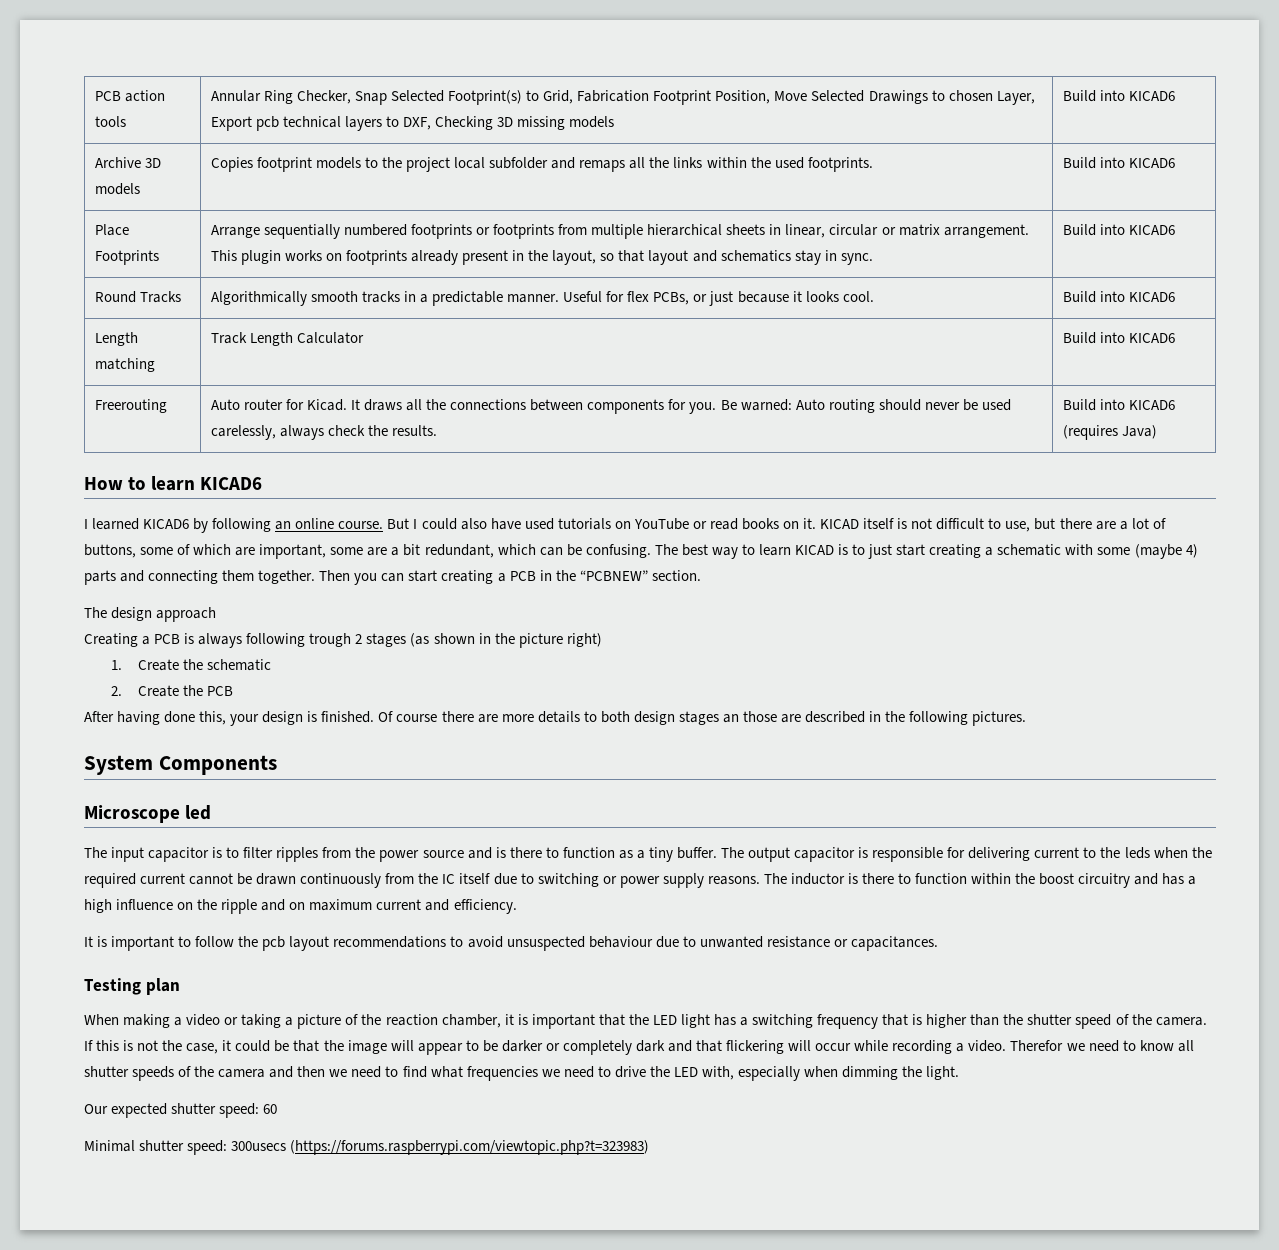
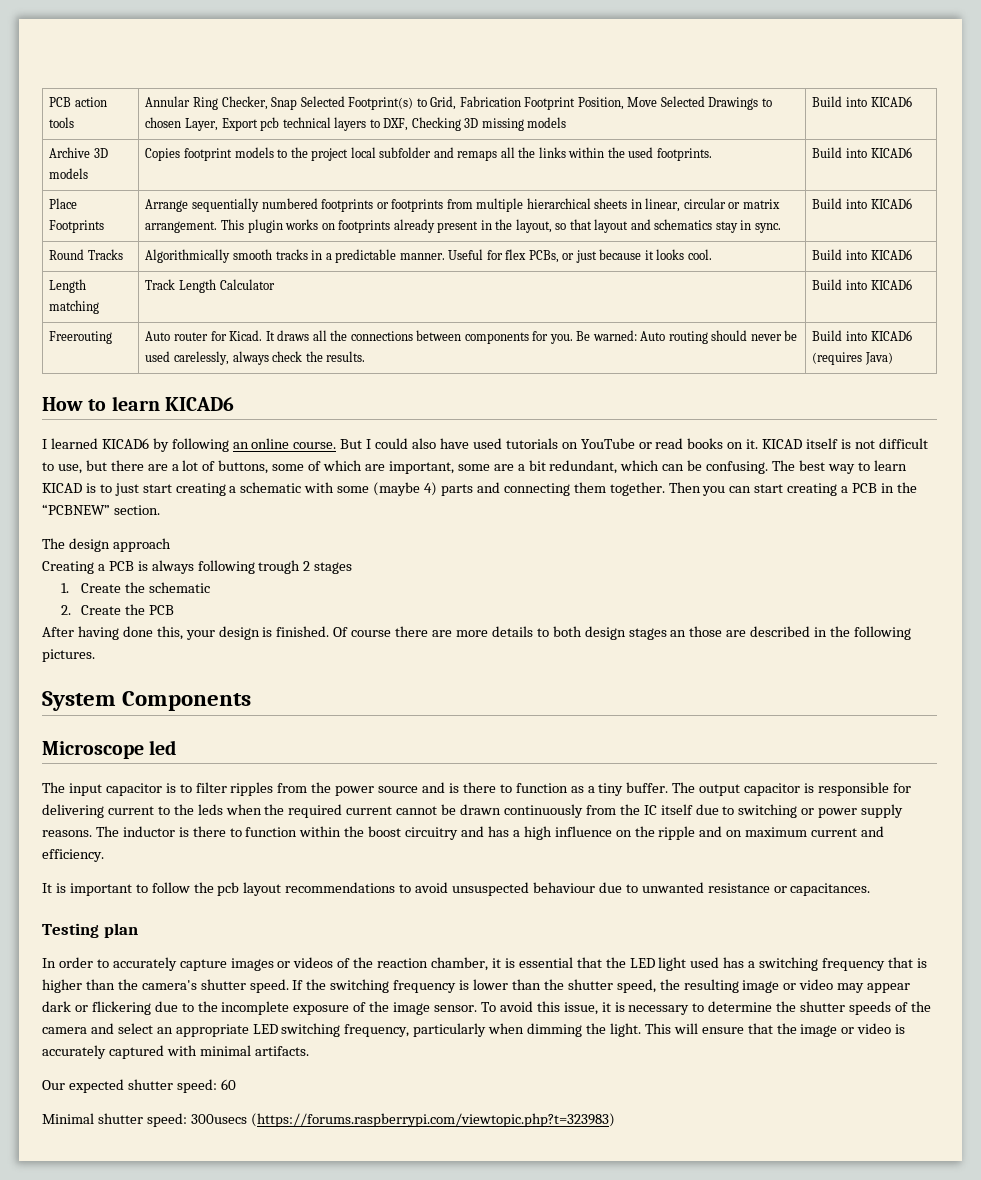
[410,633,602,648] (as shown in the picture right) -> (353, 568) none
[84,1014,342,1029] When making a video or taking a picture -> [42,957,334,971] In order to accurately capture images or videos
[531,1014,595,1029] important -> [518,957,573,968] essential
(710, 1021) none -> [690,957,720,968] used
[1027,1014,1207,1029] [84,1040,1194,1055] shutter speed of the camera. If this is not the case, it could be that the image will appear to be darker or completely dark and that flickering will occur while recording a video. Therefor we need to know all -> [141,979,911,993] [42,1001,797,1015] camera's shutter speed. If the switching frequency is lower than the shutter speed, the resulting image or video may appear dark or flickering due to the incomplete exposure of the image sensor. To avoid this issue, it is necessary to determine the
[297,1066,960,1081] then we need to find what frequencies we need to drive the LED with, especially when dimming the light. -> [117,1023,906,1037] [42,1045,309,1059] select an appropriate LED switching frequency, particularly when dimming the light. This will ensure that the image or video is accurately captured with minimal artifacts.

